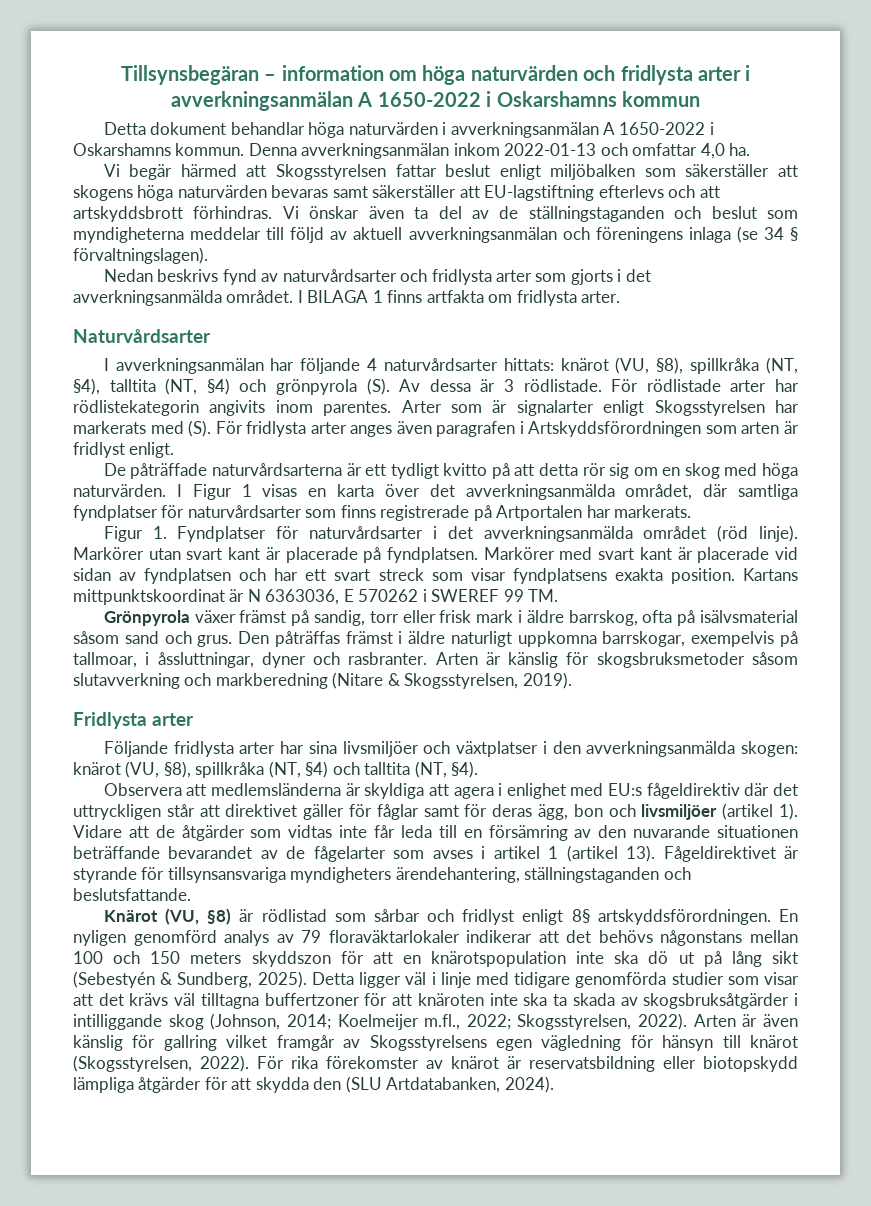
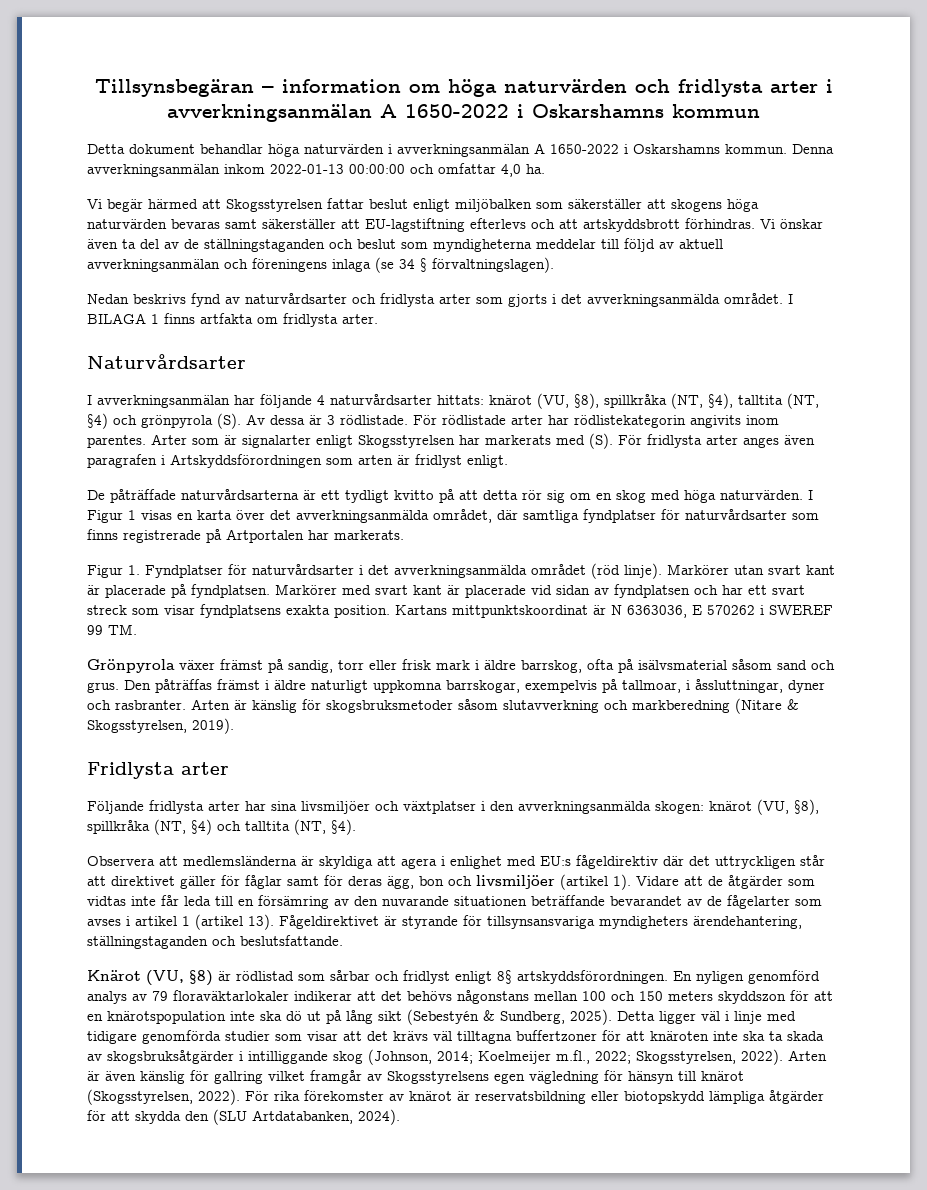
(597, 149) none -> [349,164,405,174] 00:00:00

